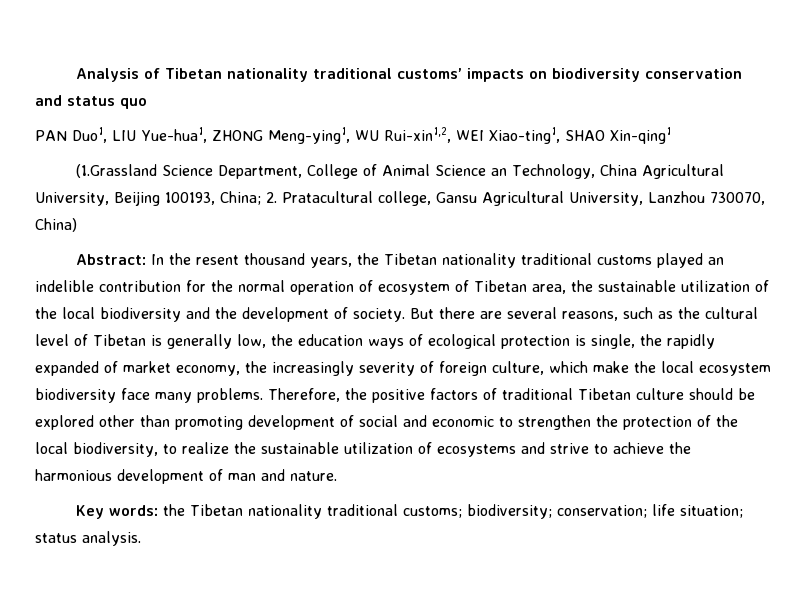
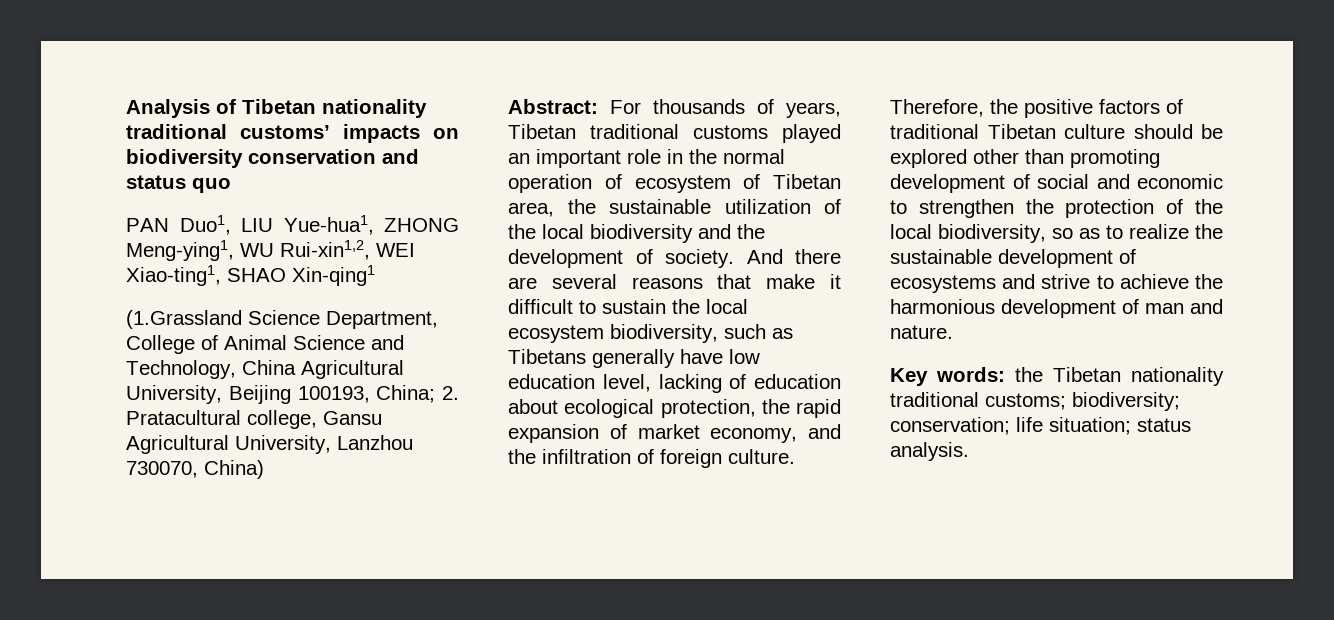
[491,168,508,176] an -> [371,335,404,350] and
[151,253,517,268] In the resent thousand years, the Tibetan nationality -> [610,99,841,118] [508,124,576,139] For thousands of years, Tibetan
[35,280,206,292] indelible contribution for -> [536,149,683,168] important role in
[410,308,434,319] But -> [746,249,783,264] And
[562,307,758,321] [35,334,715,349] [35,361,771,376] [35,388,263,403] reasons, such as the cultural level of Tibetan is generally low, the education ways of ecological protection is single, the rapidly expanded of market economy, the increasingly severity of foreign culture, which make the local ecosystem biodiversity face many problems. -> [631,274,841,289] [508,299,748,314] [508,324,793,343] [508,349,760,368] [508,374,841,393] [508,399,841,418] [508,424,841,443] [508,449,795,468] reasons that make it difficult to sustain the local ecosystem biodiversity, such as Tibetans generally have low education level, lacking of education about ecological protection, the rapid expansion of market economy, and the infiltration of foreign culture.
(158, 449) none -> [1052,228,1100,239] so as
[344,442,413,454] utilization -> [998,249,1113,268] development

